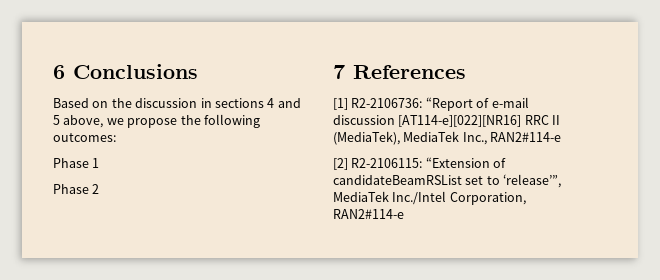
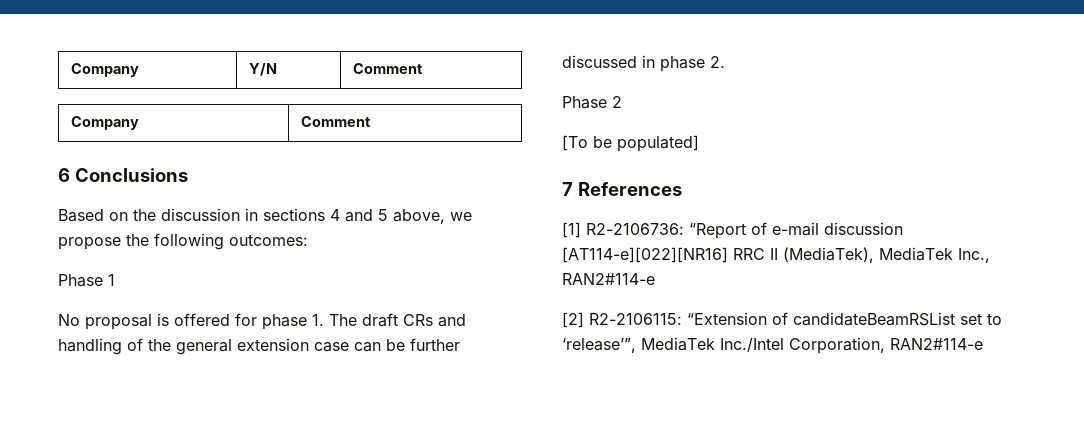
(53, 72) none -> [70,63,139,77] [248,63,277,76] [352,63,423,74] [70,116,139,130] [300,116,371,127] Company | Y/N | Comment // Company | Comment //
(100, 163) none -> [58,313,466,330] [58,338,460,355] [562,55,725,72] // No proposal is offered for phase 1. The draft CRs and handling of the general extension case can be further discussed in phase 2.
(100, 189) none -> [562,135,699,152] // [To be populated]

